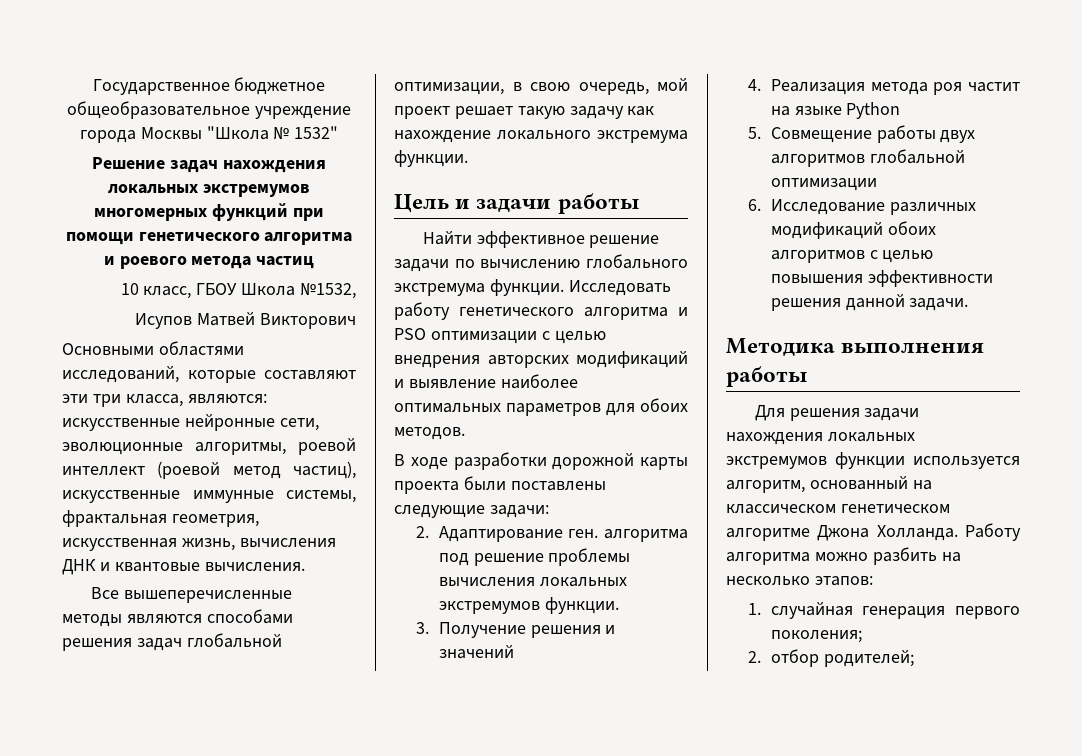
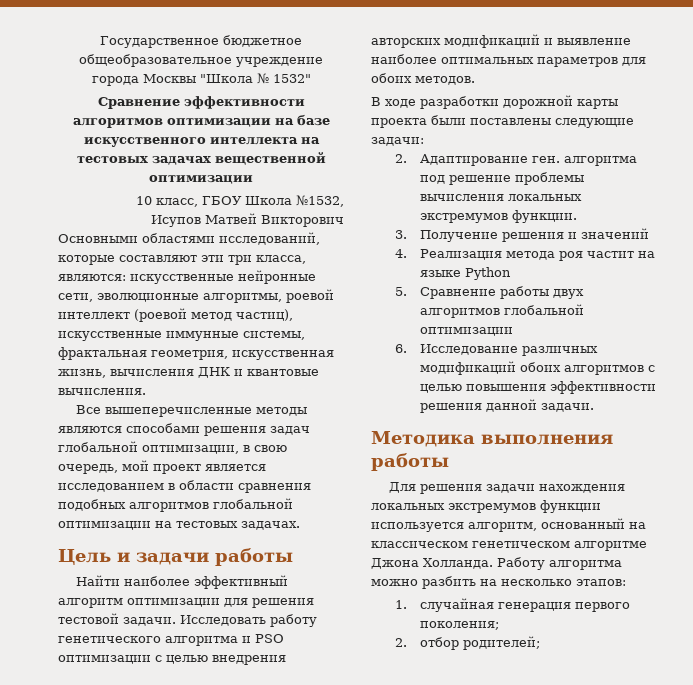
[92,157,326,173] [108,184,310,197] [94,203,324,221] [65,232,353,245] [103,256,315,269] Решение задач нахождения локальных экстремумов многомерных функций при помощи генетического алгоритма и роевого метода частиц -> [97,96,305,109] [72,114,330,128] [83,137,320,147] [76,152,326,165] [149,175,253,184] Сравнение эффективности алгоритмов оптимизации на базе искусственного интеллекта на тестовых задачах вещественной оптимизации
[454,106,655,119] [394,130,688,143] [394,150,468,167] решает такую задачу как нахождение локального экстремума функции. -> [205,464,266,471] [58,480,311,493] [58,498,293,512] [58,521,300,530] является исследованием в области сравнения подобных алгоритмов глобальной оптимизации на тестовых задачах.
[476,231,660,248] [394,254,688,272] [394,279,564,296] эффективное решение задачи по вычислению глобального экстремума функции. -> [123,575,288,589] [58,598,314,608] [58,613,176,626] наиболее эффективный алгоритм оптимизации для решения тестовой задачи.
[770,127,872,143] Совмещение -> [419,287,496,299] Сравнение

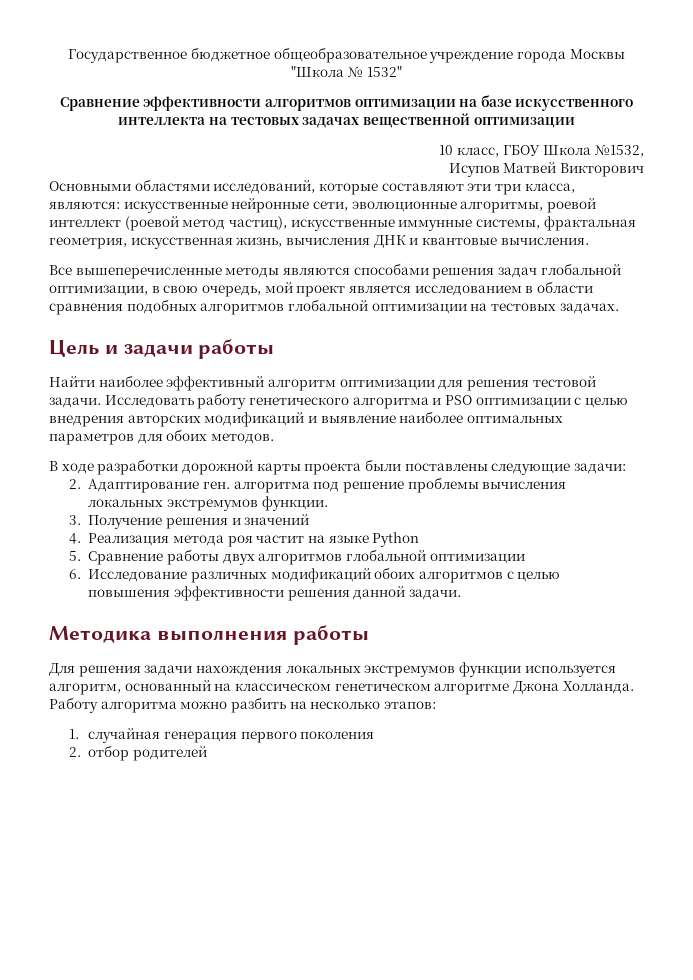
[419,621,499,630] поколения; -> [300,731,375,739] поколения
[462,636,540,650] родителей; -> [133,746,208,761] родителей

